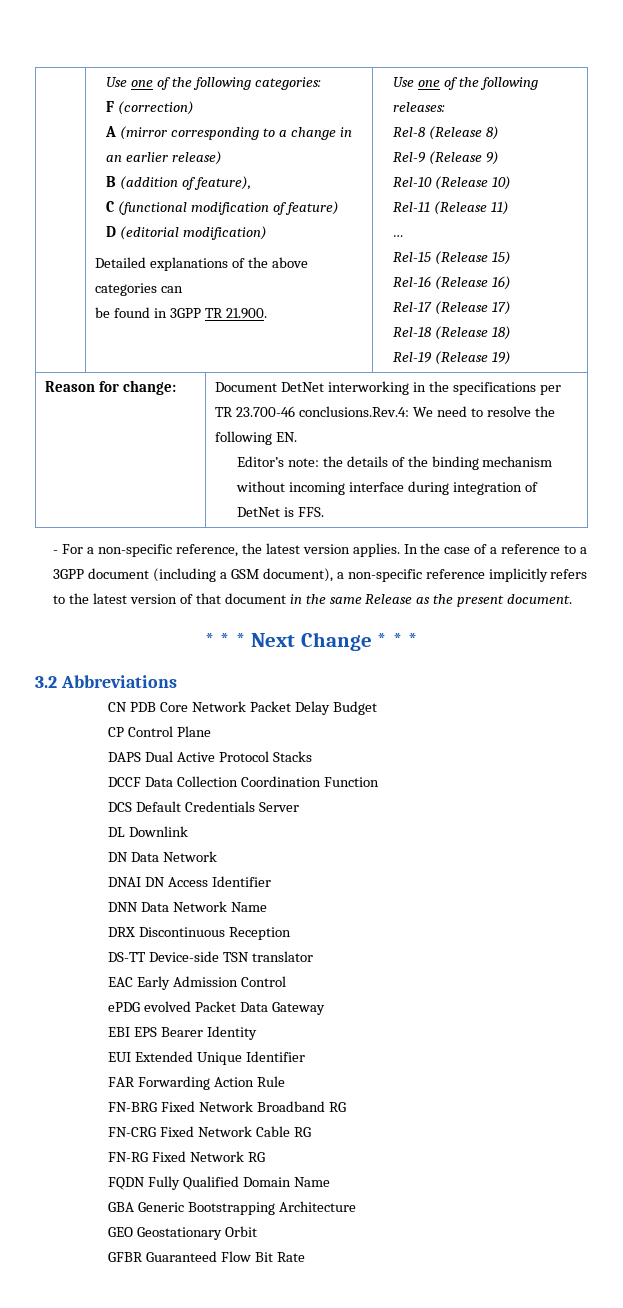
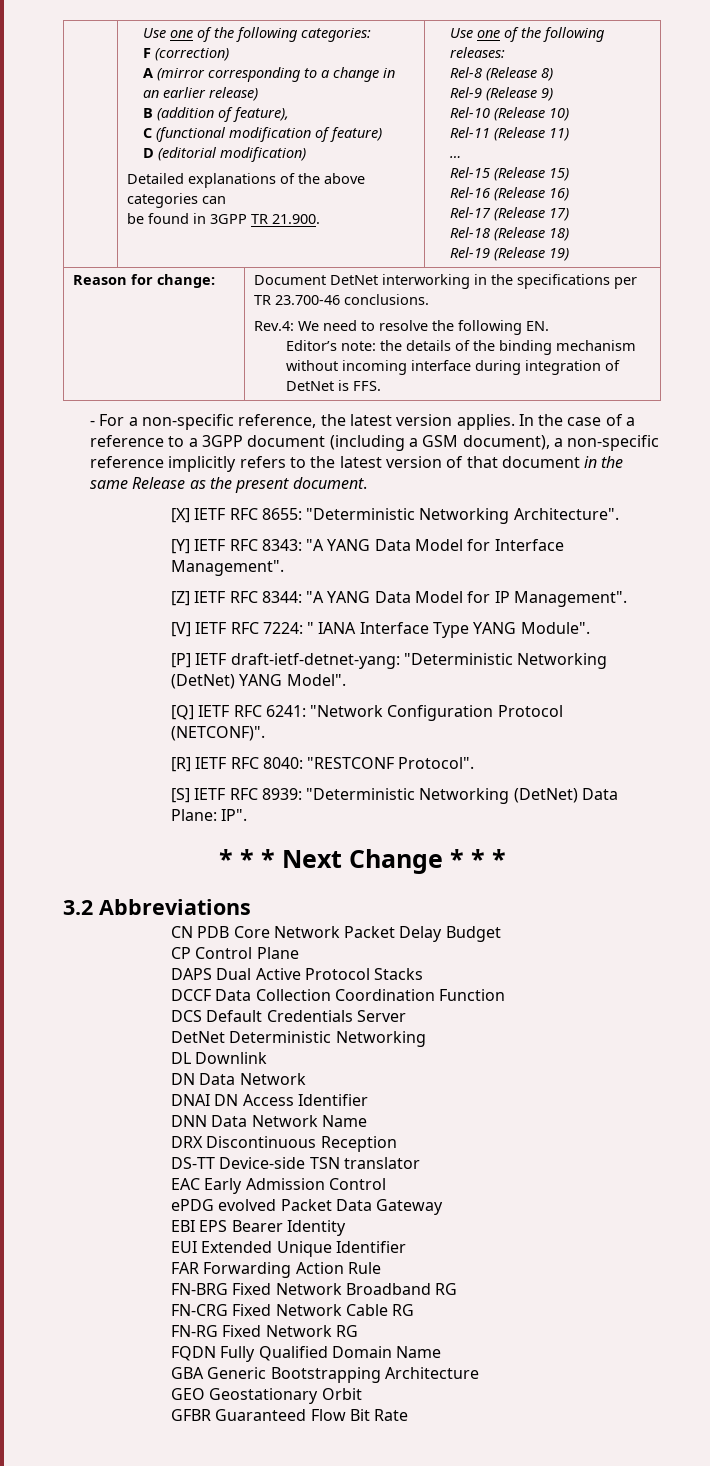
[298,406,409,417] conclusions.Rev.4: -> [343,294,429,305] [253,321,294,331] conclusions. // Rev.4:
(573, 599) none -> [170,508,619,524] [170,539,564,554] [170,560,284,576] [170,591,628,607] [170,622,590,638] [170,653,608,669] [170,674,346,689] [170,705,563,721] [170,726,265,741] [170,757,475,772] [170,788,619,804] [170,809,248,821] // [X] IETF RFC 8655: "Deterministic Networking Architecture". // [Y] IETF RFC 8343: "A YANG Data Model for Interface Management". // [Z] IETF RFC 8344: "A YANG Data Model for IP Management". // [V] IETF RFC 7224: " IANA Interface Type YANG Module". // [P] IETF draft-ietf-detnet-yang: "Deterministic Networking (DetNet) YANG Model". // [Q] IETF RFC 6241: "Network Configuration Protocol (NETCONF)". // [R] IETF RFC 8040: "RESTCONF Protocol". // [S] IETF RFC 8939: "Deterministic Networking (DetNet) Data Plane: IP".
(299, 807) none -> [170,1031,426,1047] // DetNet Deterministic Networking

